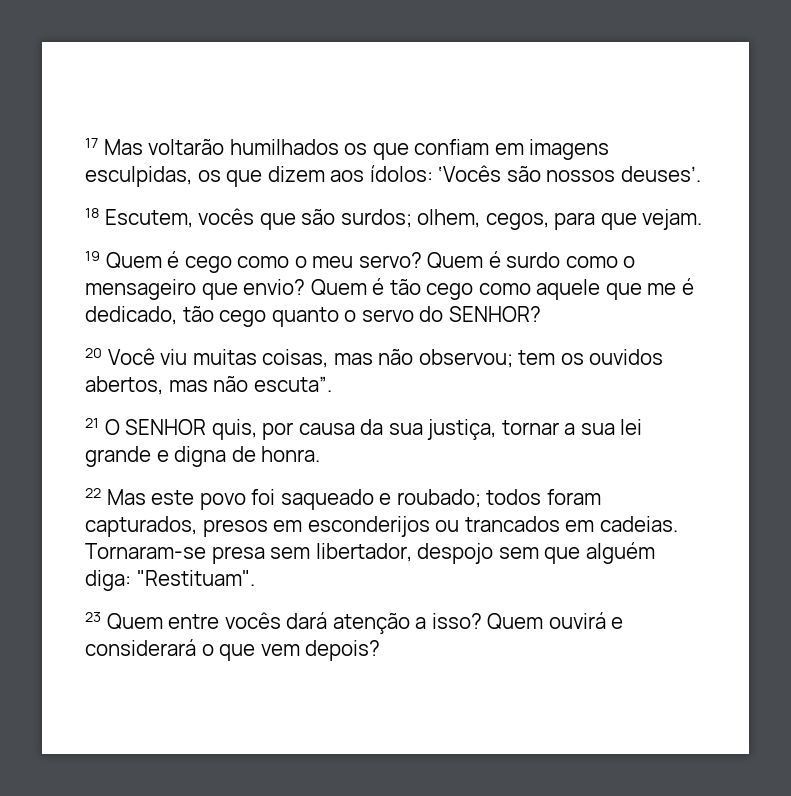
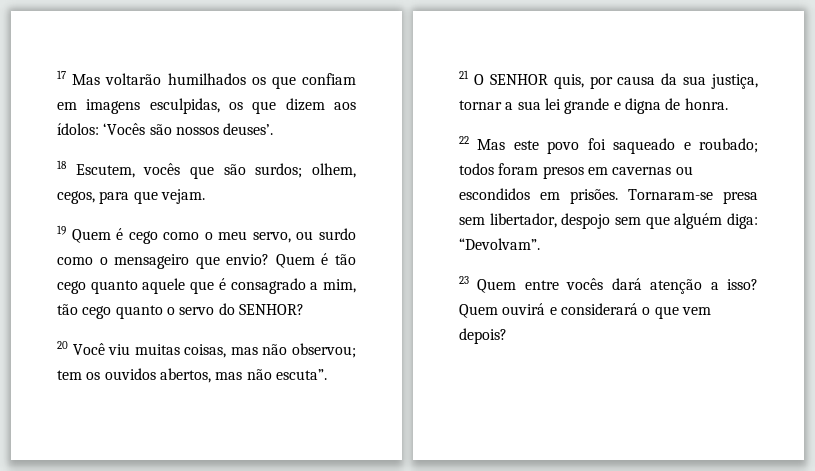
[358,251,501,268] servo? Quem é -> [252,231,314,243] servo, ou
[478,283,531,295] como -> [90,280,138,294] quanto
[647,278,694,295] [85,306,177,325] me é dedicado, -> [218,278,357,294] é consagrado a mim,
[85,516,197,537] capturados, -> (539, 169) none
[307,516,678,537] esconderijos ou trancados em cadeias. -> [612,166,693,175] [459,188,618,204] cavernas ou escondidos em prisões.
[136,570,255,586] "Restituam". -> [459,238,540,250] “Devolvam”.

